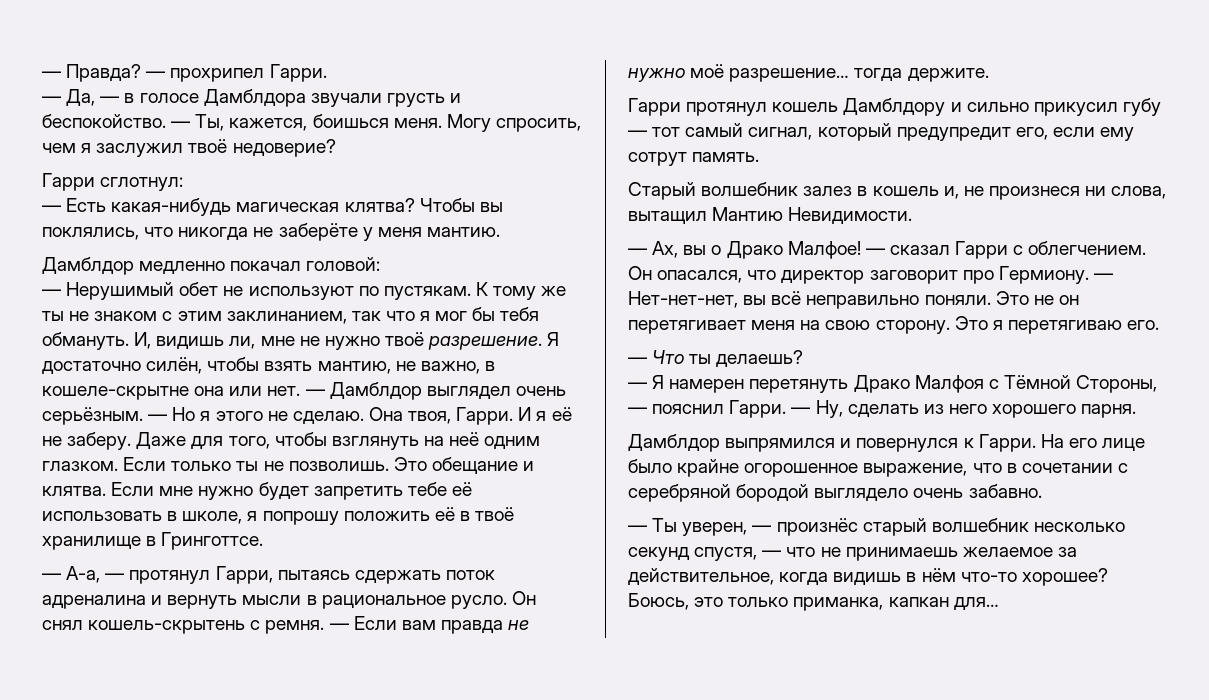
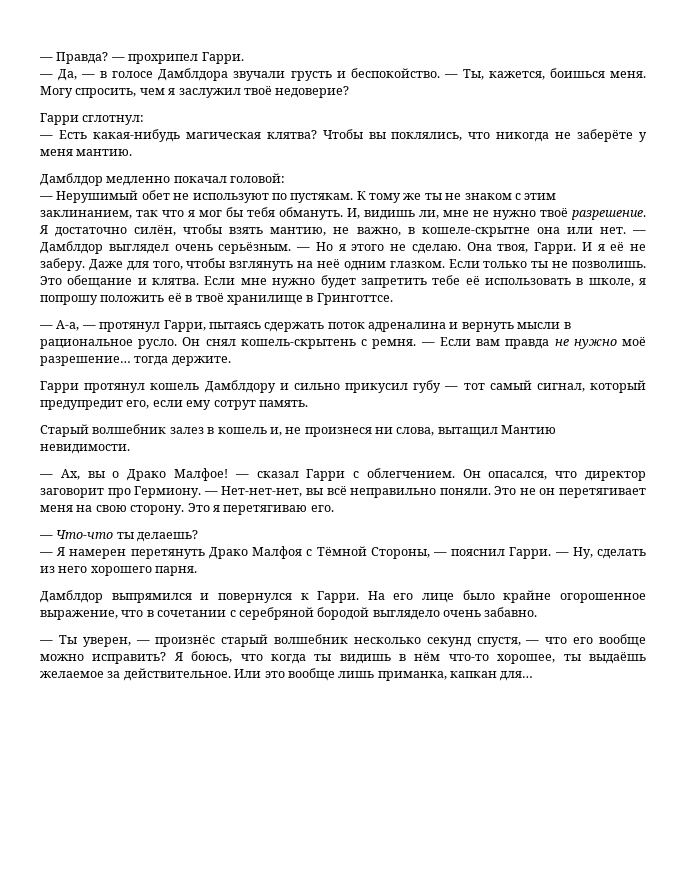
[788,207,913,224] Невидимости. -> [40,444,130,454] невидимости.
[652,350,685,364] Что -> [56,530,114,539] Что-что
[820,547,1077,561] [628,568,1108,586] [628,593,789,610] не принимаешь желаемое за действительное, когда видишь в нём что-то хорошее? Боюсь, это только -> [573,634,646,647] [40,651,646,664] [40,668,375,681] его вообще можно исправить? Я боюсь, что когда ты видишь в нём что-то хорошее, ты выдаёшь желаемое за действительное. Или это вообще лишь

